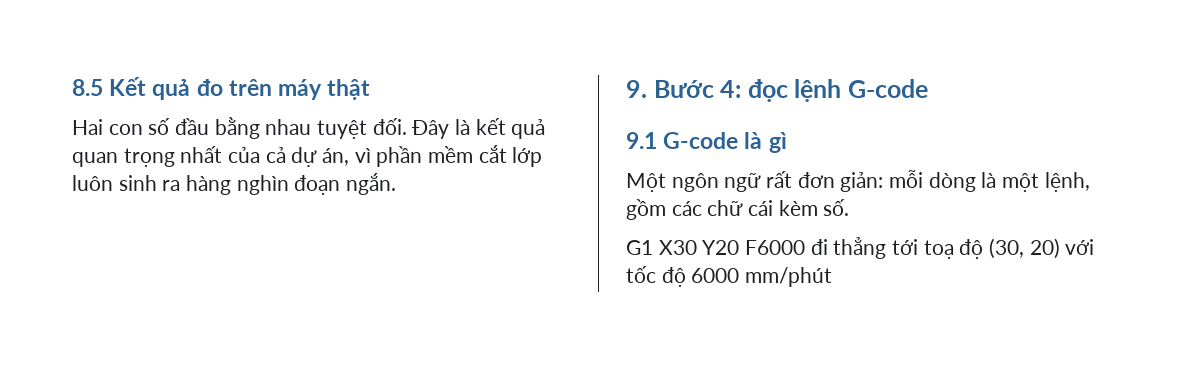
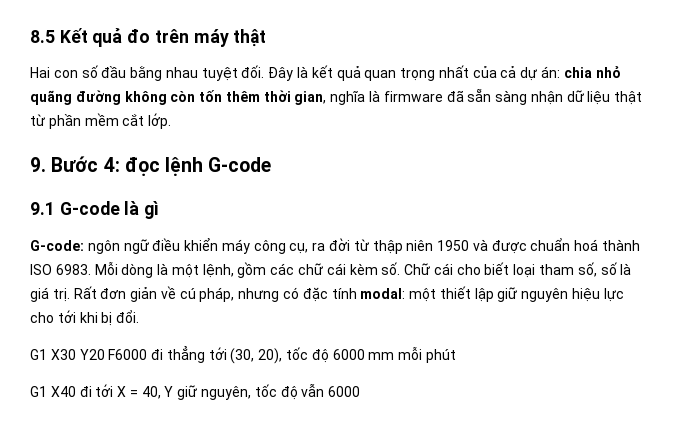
[322,145,543,167] [72,173,397,195] án, vì phần mềm cắt lớp luôn sinh ra hàng nghìn đoạn ngắn. -> [541,66,621,78] [30,88,643,105] [30,113,172,129] án: chia nhỏ quãng đường không còn tốn thêm thời gian, nghĩa là firmware đã sẵn sàng nhận dữ liệu thật từ phần mềm cắt lớp.
[626,173,666,192] Một -> [30,240,84,251] G-code:
[766,170,924,192] rất đơn giản: mỗi -> [152,238,641,254] [30,261,118,275] điều khiển máy công cụ, ra đời từ thập niên 1950 và được chuẩn hoá thành ISO 6983. Mỗi
(850, 207) none -> [404,262,632,278] [30,286,624,302] [30,310,140,326] Chữ cái cho biết loại tham số, số là giá trị. Rất đơn giản về cú pháp, nhưng có đặc tính modal: một thiết lập giữ nguyên hiệu lực cho tới khi bị đổi.
[923,238,1095,259] [626,266,833,287] toạ độ (30, 20) với tốc độ 6000 mm/phút -> [230,346,456,364] [30,383,361,400] (30, 20), tốc độ 6000 mm mỗi phút // G1 X40 đi tới X = 40, Y giữ nguyên, tốc độ vẫn 6000

